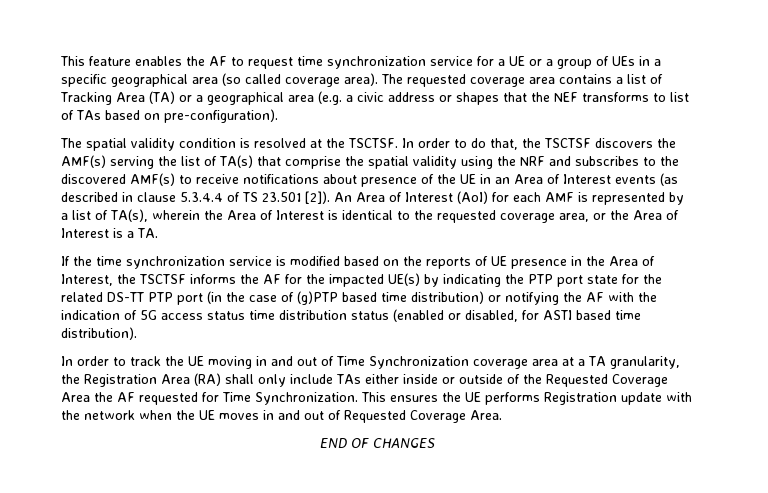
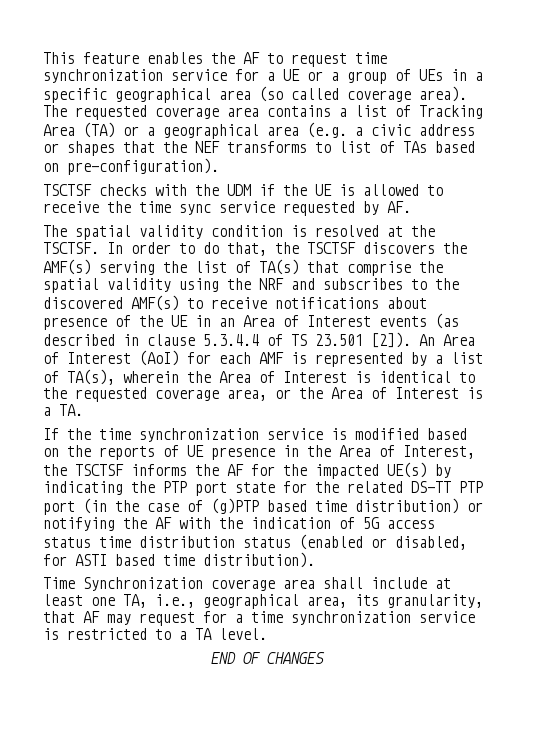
(278, 116) none -> [43,184,443,196] [43,201,411,216] // TSCTSF checks with the UDM if the UE is allowed to receive the time sync service requested by AF.
[61,356,680,369] [61,373,668,387] [61,392,692,405] [61,410,502,423] In order to track the UE moving in and out of Time Synchronization coverage area at a TA granularity, the Registration Area (RA) shall only include TAs either inside or outside of the Requested Coverage Area the AF requested for Time Synchronization. This ensures the UE performs Registration update with the network when the UE moves in and out of Requested Coverage Area. -> [43,577,451,591] [43,594,483,609] [43,611,475,626] [43,628,267,640] Time Synchronization coverage area shall include at least one TA, i.e., geographical area, its granularity, that AF may request for a time synchronization service is restricted to a TA level.

